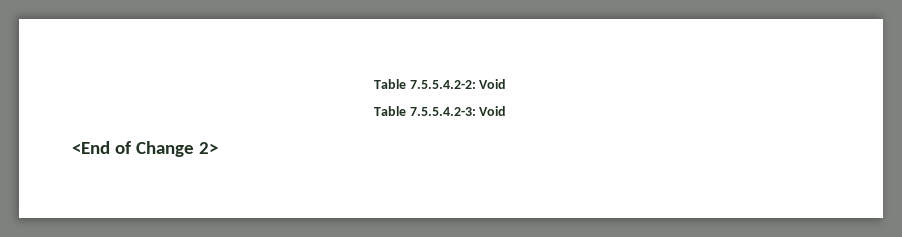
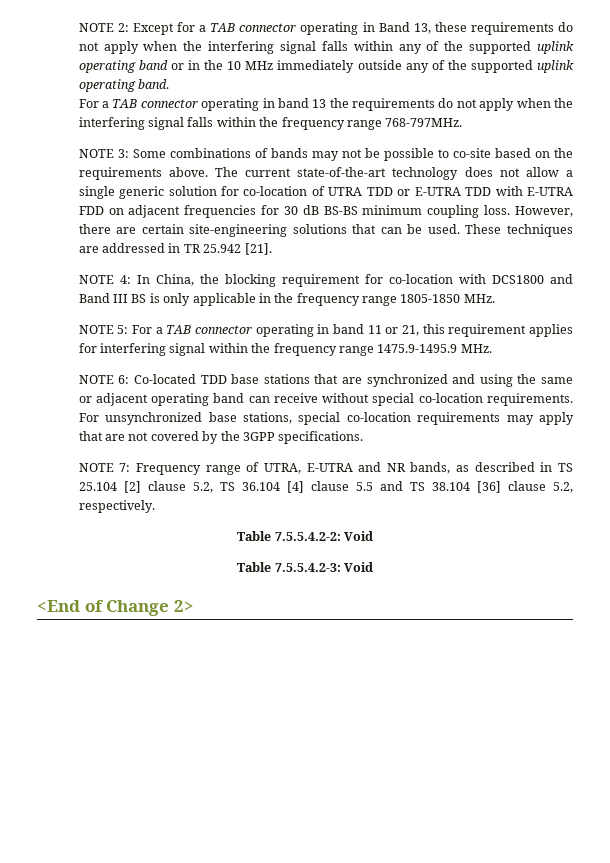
(373, 84) none -> [78,22,574,35] [78,41,575,54] [78,60,575,73] [78,79,170,92] [78,98,573,111] [78,117,463,130] [78,148,573,161] [78,167,574,180] [78,186,573,199] [78,205,573,218] [78,224,573,237] [78,243,272,255] [78,274,573,287] [78,293,495,306] [78,324,573,337] [78,343,492,356] [78,374,573,387] [78,393,573,406] [78,412,574,425] [78,431,364,444] [78,462,574,475] [78,481,573,493] [78,500,155,513] NOTE 2: Except for a TAB connector operating in Band 13, these requirements do not apply when the interfering signal falls within any of the supported uplink operating band or in the 10 MHz immediately outside any of the supported uplink operating band. // For a TAB connector operating in band 13 the requirements do not apply when the interfering signal falls within the frequency range 768-797MHz. // NOTE 3: Some combinations of bands may not be possible to co-site based on the requirements above. The current state-of-the-art technology does not allow a single generic solution for co-location of UTRA TDD or E-UTRA TDD with E-UTRA FDD on adjacent frequencies for 30 dB BS-BS minimum coupling loss. However, there are certain site-engineering solutions that can be used. These techniques are addressed in TR 25.942 [21]. // NOTE 4: In China, the blocking requirement for co-location with DCS1800 and Band III BS is only applicable in the frequency range 1805-1850 MHz. // NOTE 5: For a TAB connector operating in band 11 or 21, this requirement applies for interfering signal within the frequency range 1475.9-1495.9 MHz. // NOTE 6: Co-located TDD base stations that are synchronized and using the same or adjacent operating band can receive without special co-location requirements. For unsynchronized base stations, special co-location requirements may apply that are not covered by the 3GPP specifications. // NOTE 7: Frequency range of UTRA, E-UTRA and NR bands, as described in TS 25.104 [2] clause 5.2, TS 36.104 [4] clause 5.5 and TS 38.104 [36] clause 5.2, respectively. //

